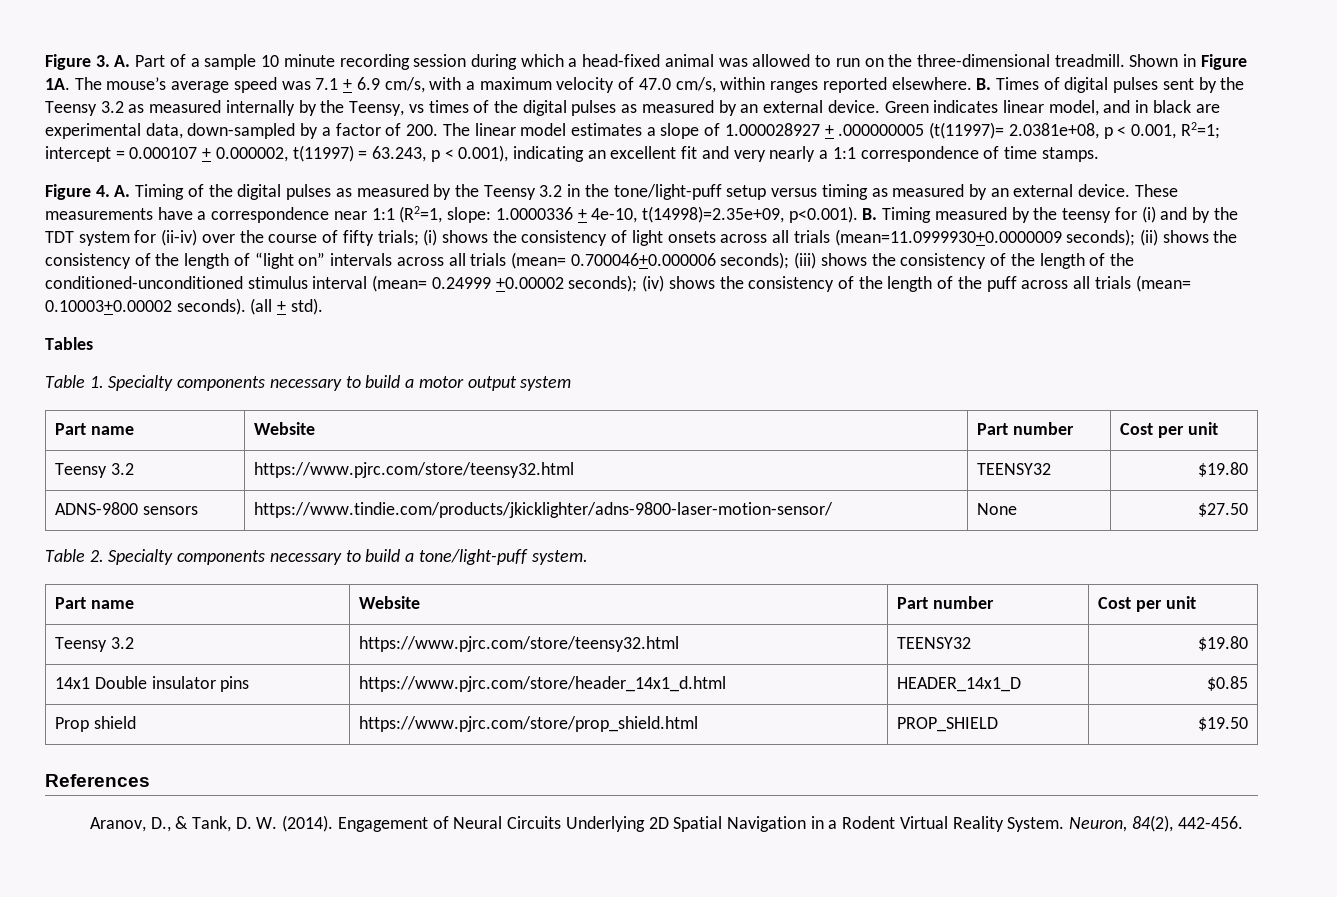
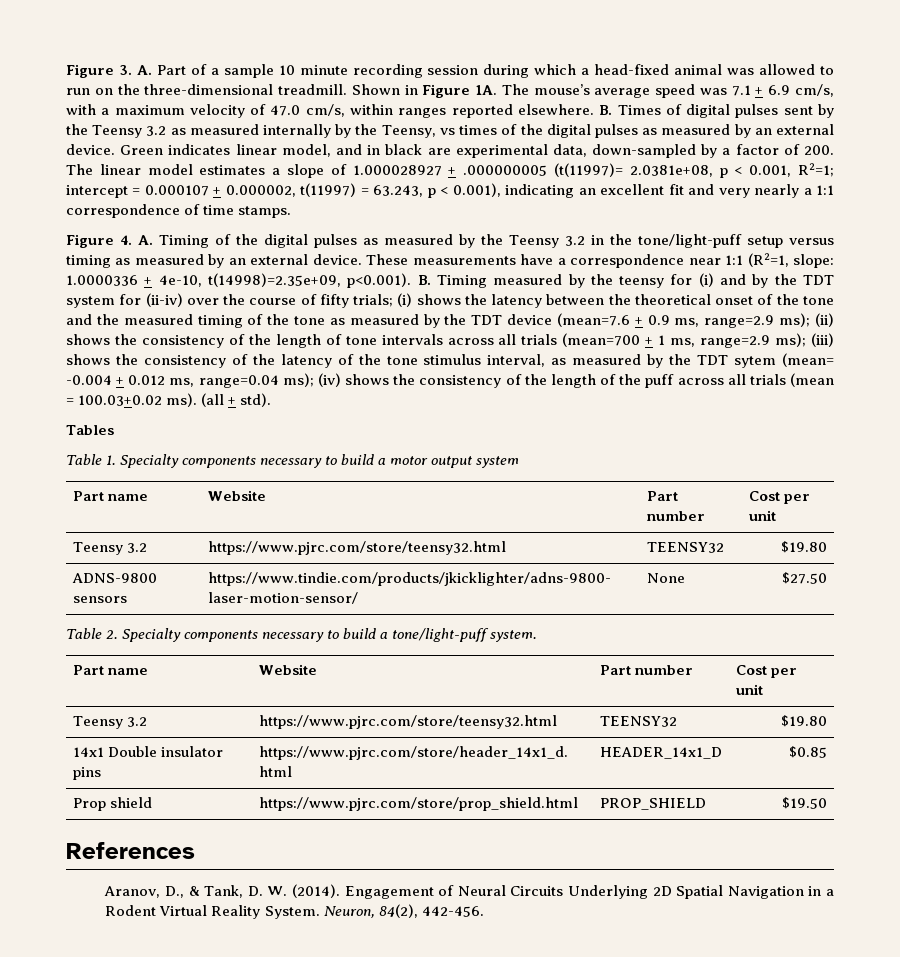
[521,229,1136,246] consistency of light onsets across all trials (mean=11.0999930+0.0000009 seconds); -> [491,294,835,308] [66,313,811,328] latency between the theoretical onset of the tone and the measured timing of the tone as measured by the TDT device (mean=7.6 + 0.9 ms, range=2.9 ms);
[254,252,326,269] “light on” -> [345,336,377,345] tone
[510,252,790,269] (mean= 0.700046+0.000006 seconds); -> [562,333,807,348] (mean=700 + 1 ms, range=2.9 ms);
[1039,253,1134,269] [45,275,638,292] length of the conditioned-unconditioned stimulus interval (mean= 0.24999 +0.00002 seconds); -> [280,353,835,368] [66,373,314,388] latency of the tone stimulus interval, as measured by the TDT sytem (mean= -0.004 + 0.012 ms, range=0.04 ms);
[1135,275,1191,292] [45,298,246,315] (mean= 0.10003+0.00002 seconds). -> [789,373,834,387] [66,393,198,407] (mean = 100.03+0.02 ms).

